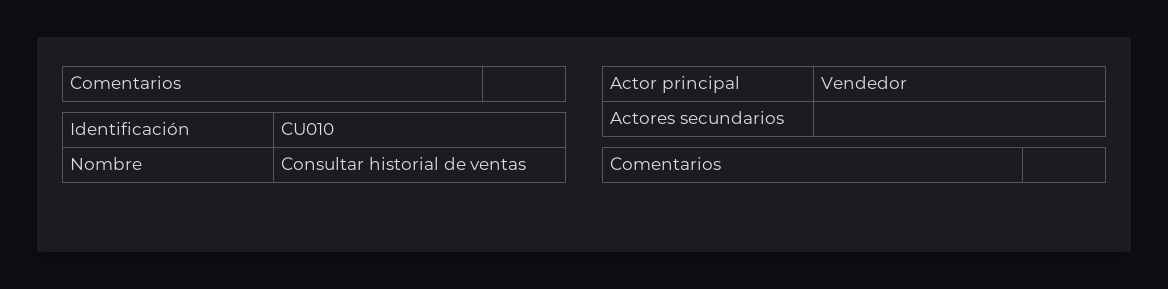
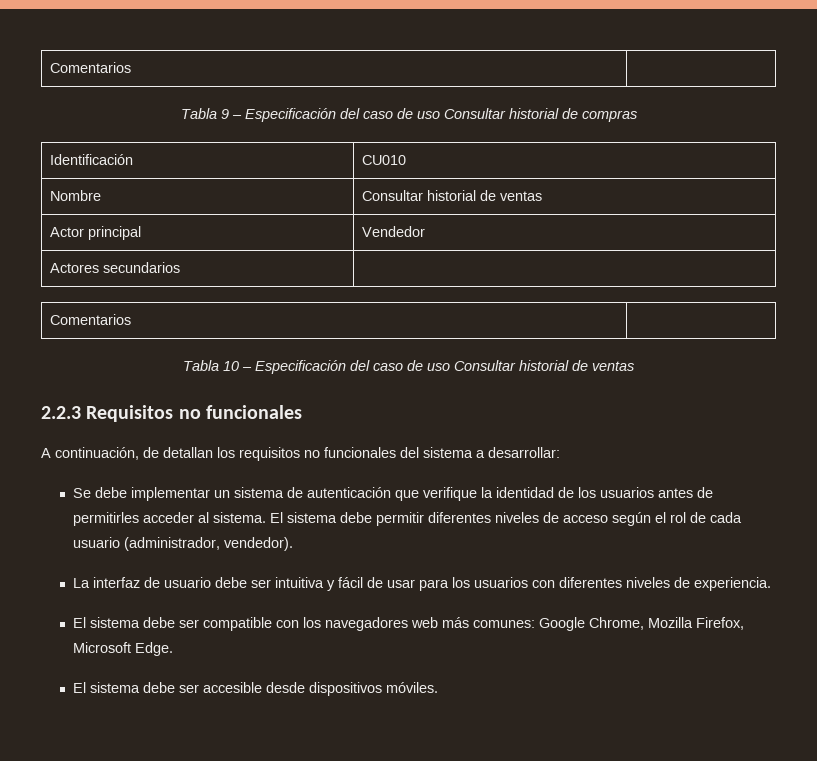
[70,76,182,89] Comentarios | -> [50,62,132,73] [180,108,637,122] Comentarios | // Tabla 9 – Especificación del caso de uso Consultar historial de compras
(722, 163) none -> [183,360,634,374] [41,405,302,422] [41,447,560,461] [73,487,714,501] [73,512,743,526] [73,537,294,551] [73,577,772,591] [73,617,745,631] [73,642,174,656] [73,682,439,696] // Tabla 10 – Especificación del caso de uso Consultar historial de ventas // 2.2.3 Requisitos no funcionales // A continuación, de detallan los requisitos no funcionales del sistema a desarrollar: // Se debe implementar un sistema de autenticación que verifique la identidad de los usuarios antes de permitirles acceder al sistema. El sistema debe permitir diferentes niveles de acceso según el rol de cada usuario (administrador, vendedor). // La interfaz de usuario debe ser intuitiva y fácil de usar para los usuarios con diferentes niveles de experiencia. // El sistema debe ser compatible con los navegadores web más comunes: Google Chrome, Mozilla Firefox, Microsoft Edge. // El sistema debe ser accesible desde dispositivos móviles.

